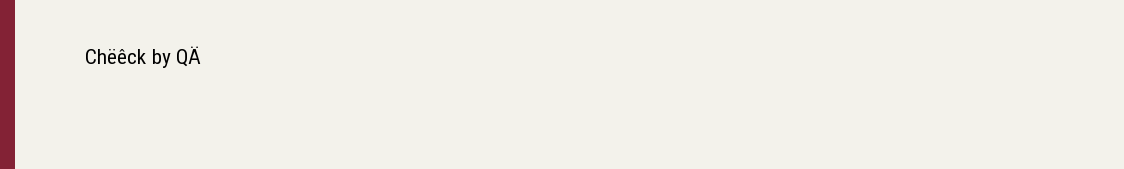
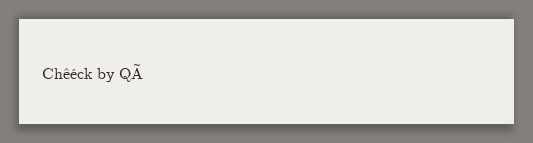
[85,46,202,68] Chëêck by QÄ -> [42,63,143,82] Chêéck by QÃ

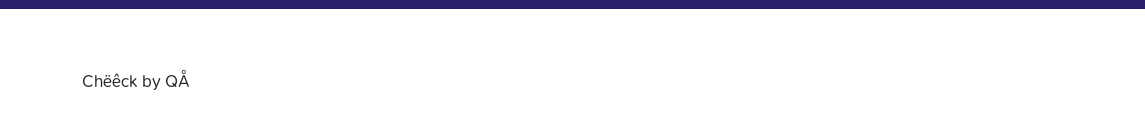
[42,63,143,82] Chêéck by QÃ -> [82,70,191,91] Chëêck by QÅ

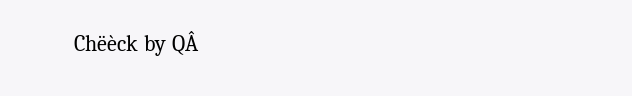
[82,70,191,91] Chëêck by QÅ -> [74,31,199,56] Chëèck by QÂ

